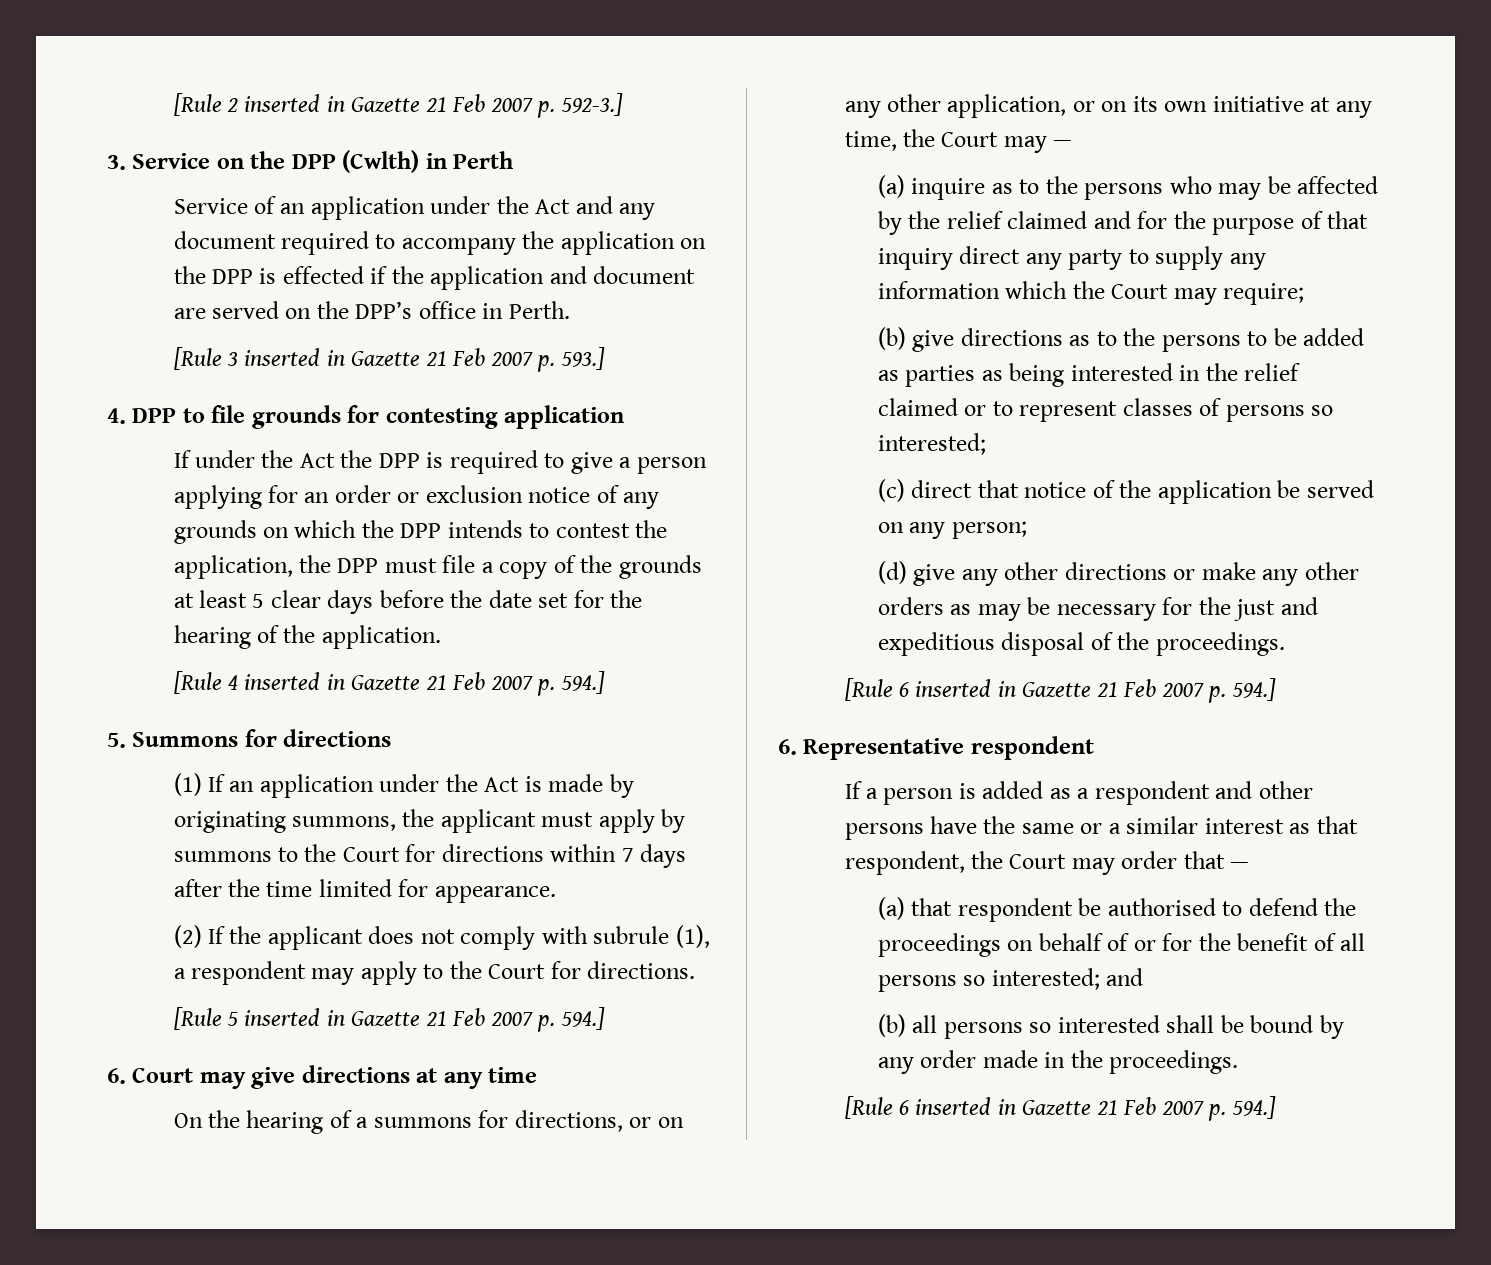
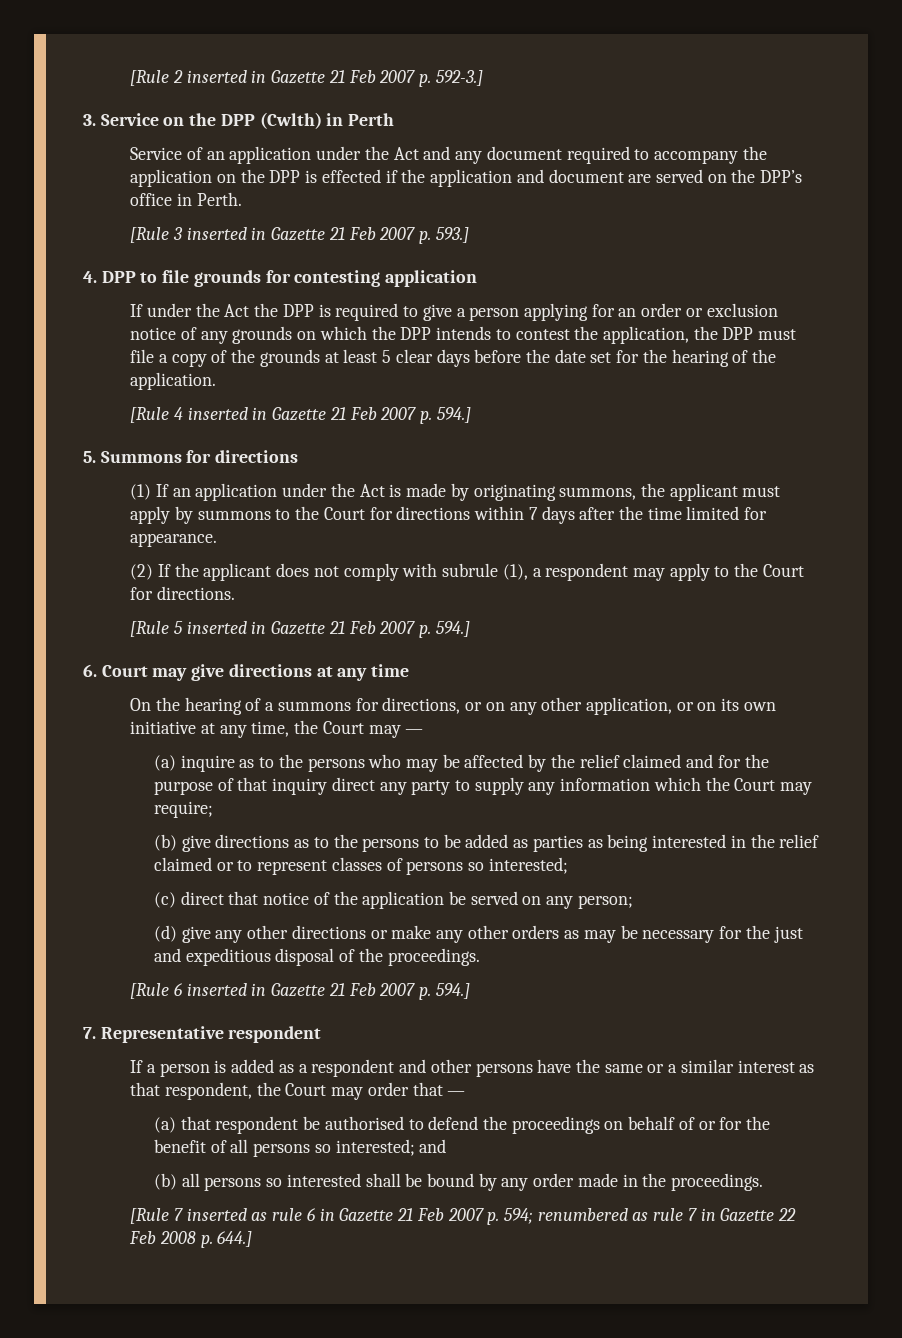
[778,739,797,755] 6. -> [83,1027,96,1039] 7.
[898,1096,1276,1121] 6 inserted in Gazette 21 Feb 2007 p. 594.] -> [174,1208,797,1225] [129,1231,253,1248] 7 inserted as rule 6 in Gazette 21 Feb 2007 p. 594; renumbered as rule 7 in Gazette 22 Feb 2008 p. 644.]

